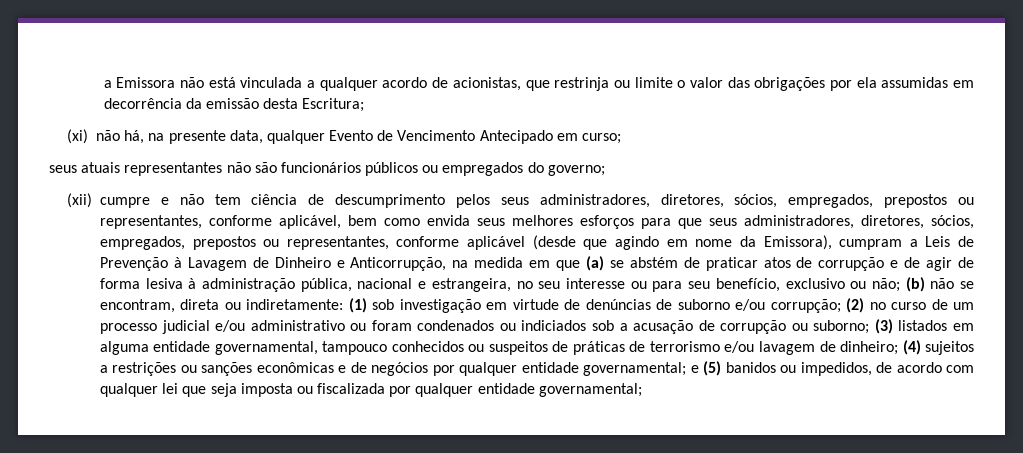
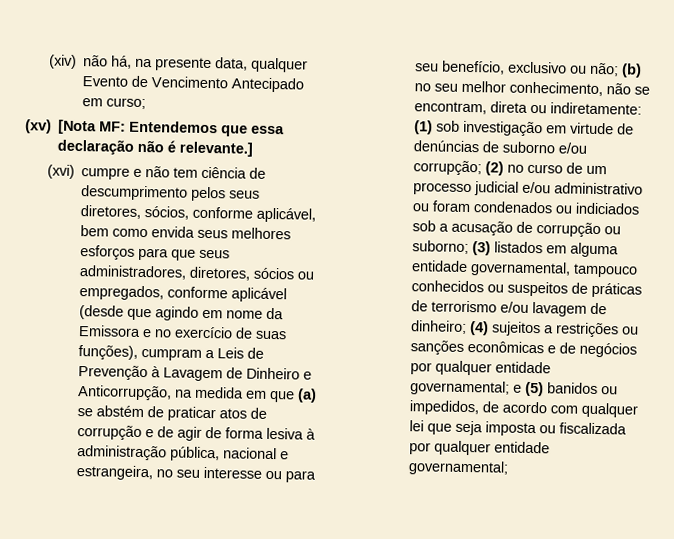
[103,77,974,91] [103,98,365,112] [67,129,89,144] a Emissora não está vinculada a qualquer acordo de acionistas, que restrinja ou limite o valor das obrigações por ela assumidas em decorrência da emissão desta Escritura; // (xi) -> [48,54,77,69] (xiv)
[49,162,605,176] [67,193,93,208] seus atuais representantes não são funcionários públicos ou empregados do governo; // (xii) -> [25,119,286,137] [57,138,254,157] [46,164,75,179] (xv) [Nota MF: Entendemos que essa declaração não é relevante.] // (xvi)
[539,194,974,208] [99,215,202,229] administradores, diretores, sócios, empregados, prepostos ou representantes, -> [80,205,190,220] diretores, sócios,
[930,215,974,229] [99,236,389,250] sócios, empregados, prepostos ou representantes, -> [253,267,315,280] [79,285,165,301] sócios ou empregados,
[763,235,832,250] Emissora), -> [78,325,288,340] [78,345,139,360] Emissora e no exercício de suas funções),
(925, 284) none -> [414,80,604,97] no seu melhor conhecimento,

